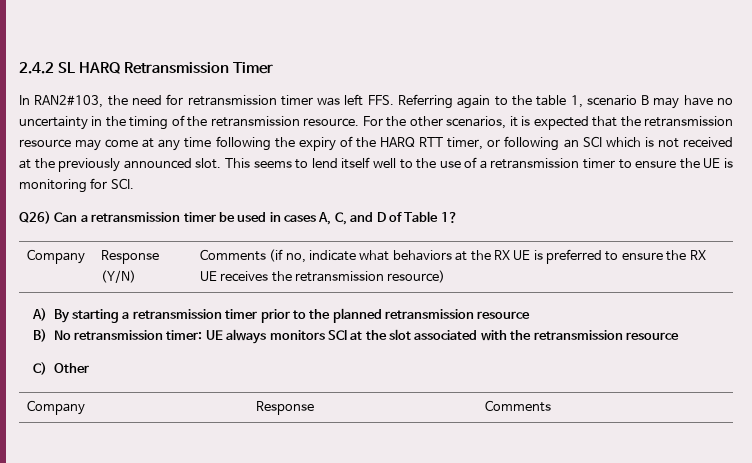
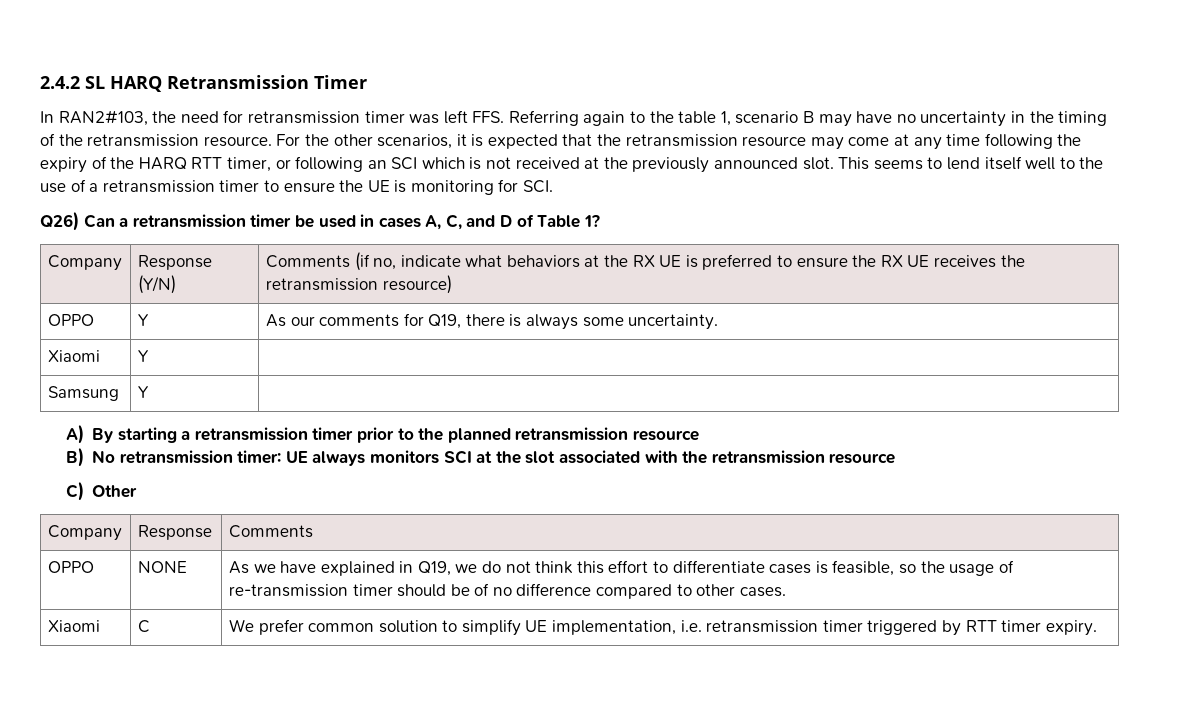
(446, 276) none -> [47,314,94,326] [137,314,149,326] [265,313,719,330] [47,350,100,362] [137,350,149,362] [47,386,119,401] [137,386,149,398] // OPPO | Y | As our comments for Q19, there is always some uncertainty. // Xiaomi | Y | // Samsung | Y |
(551, 406) none -> [47,561,94,573] [137,561,187,573] [228,560,1014,576] [228,583,786,599] [47,620,100,632] [137,620,150,633] [228,619,1097,636] // OPPO | NONE | As we have explained in Q19, we do not think this effort to differentiate cases is feasible, so the usage of re-transmission timer should be of no difference compared to other cases. // Xiaomi | C | We prefer common solution to simplify UE implementation, i.e. retransmission timer triggered by RTT timer expiry.

